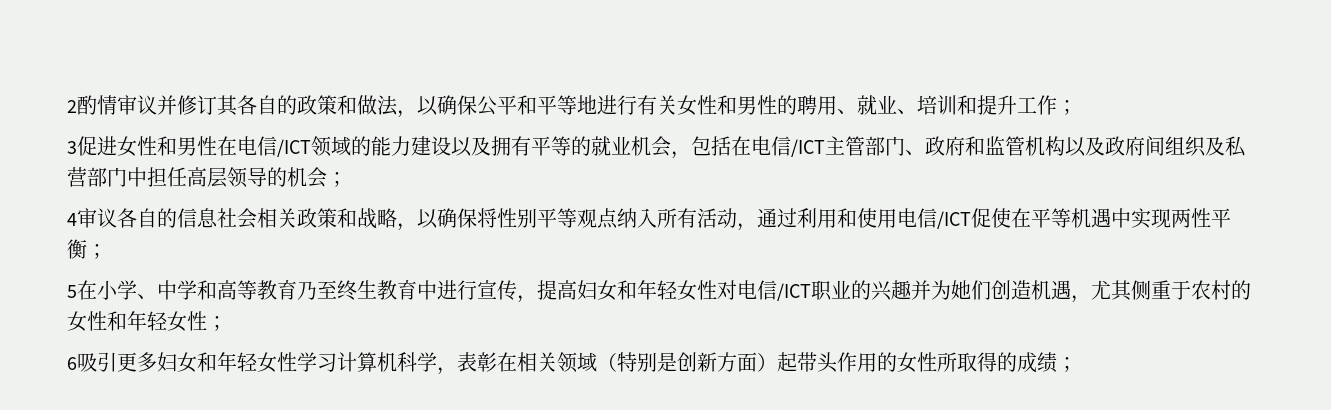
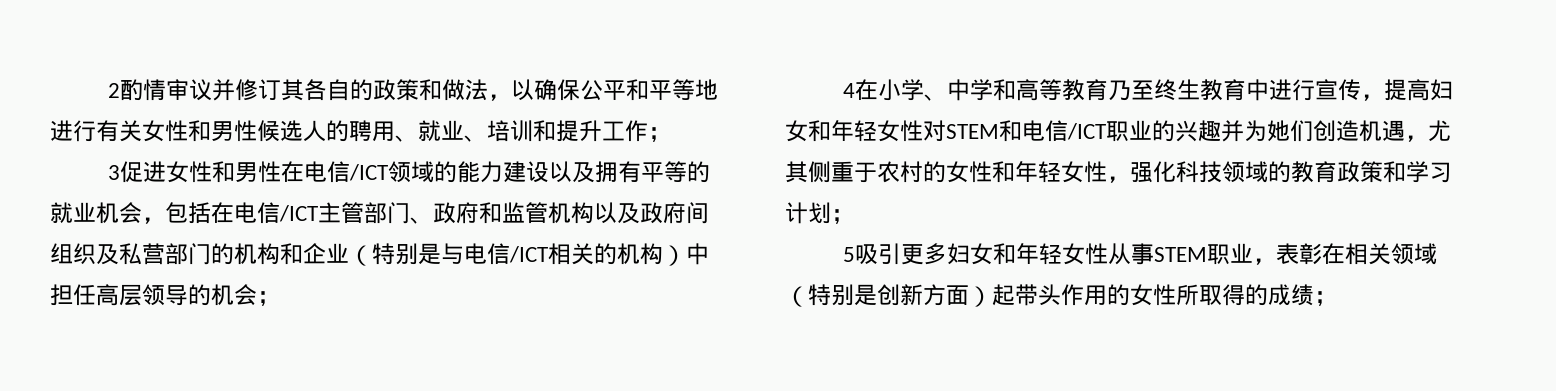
(777, 105) none -> [257,120,326,142] 候选人
(127, 177) none -> [211,243,686,266] 的机构和企业（特别是与电信/ICT相关的机构）
[77,208,1231,231] [67,239,107,259] [67,285,77,298] 审议各自的信息社会相关政策和战略，以确保将性别平等观点纳入所有活动，通过利用和使用电信/ICT促使在平等机遇中实现两性平衡； // 5 -> (856, 90) none
(737, 290) none -> [946,120,1022,142] STEM和
[207,316,227,331] [67,357,77,370] ； // 6 -> [1107,161,1452,183] [785,202,854,224] [843,247,856,262] ，强化科技领域的教育政策和学习计划； // 5
[297,352,437,372] 学习计算机科学 -> [1108,243,1254,265] 从事STEM职业

